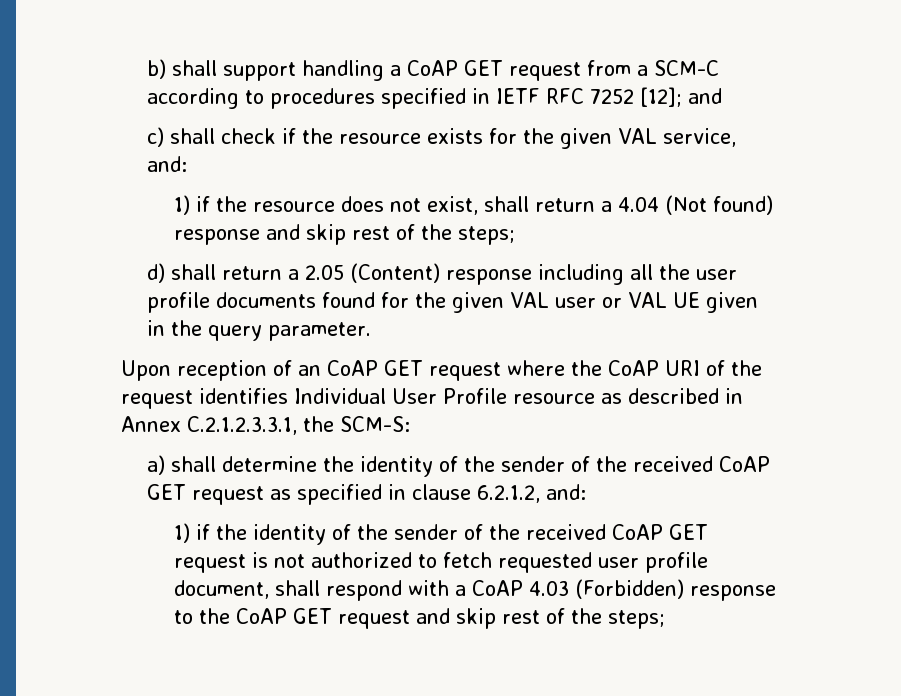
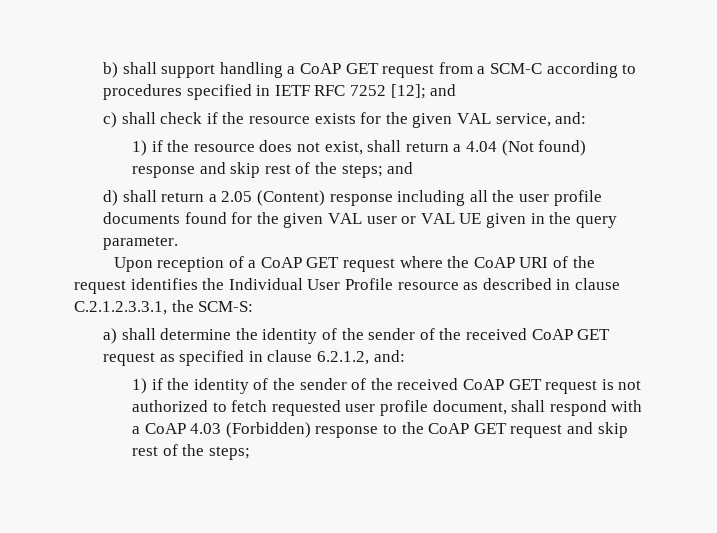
(515, 235) none -> [387,162,414,174] and
[298,365,321,376] an -> [248,260,257,268] a
(288, 396) none -> [202,278,225,290] the
[121,416,181,432] Annex -> [574,278,620,290] clause

